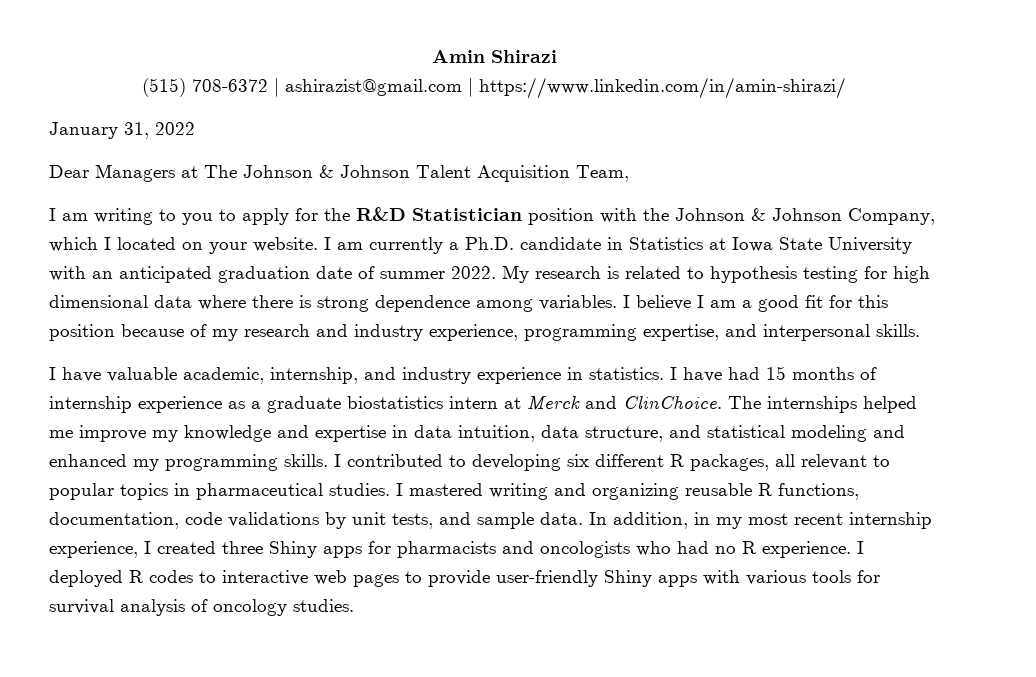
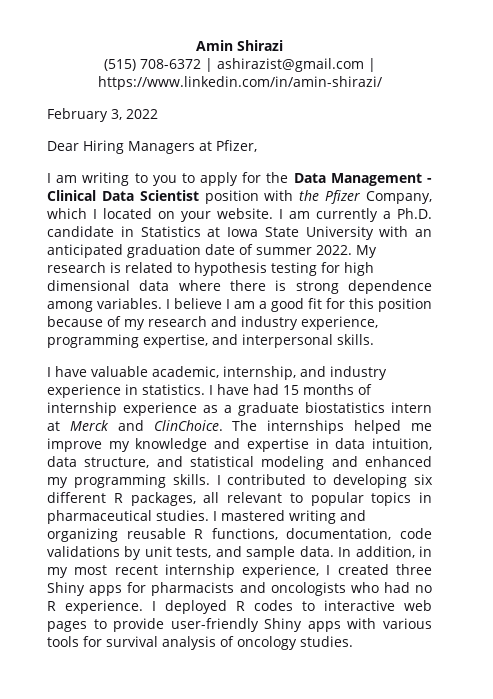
[49,122,149,139] January 31, -> [47,108,122,122] February 3,
(89, 171) none -> [83,140,124,154] Hiring
[204,165,629,182] The Johnson & Johnson Talent Acquisition Team, -> [216,140,257,152] Pfizer,
[356,207,842,225] R&D Statistician position with the Johnson & Johnson -> [293,173,433,186] [47,190,361,204] Data Management - Clinical Data Scientist position with the Pfizer

